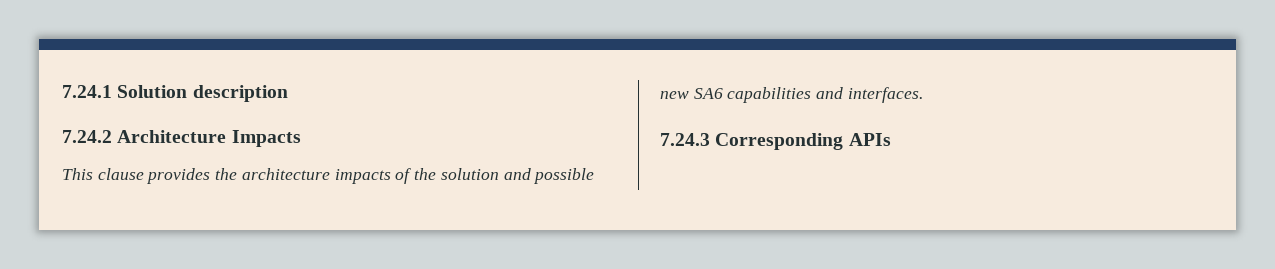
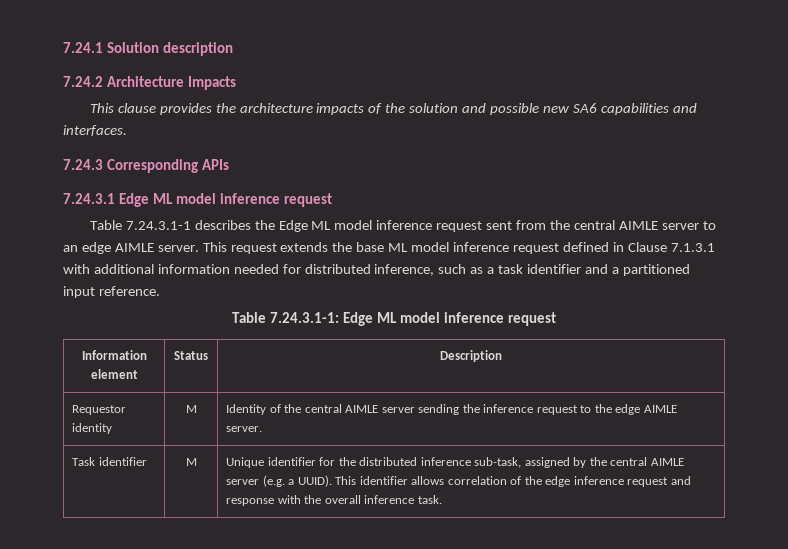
(891, 139) none -> [63,193,332,207] [89,220,716,232] [63,242,715,254] [63,264,690,276] [63,286,160,298] [232,312,556,326] [81,350,147,360] [90,369,138,379] [174,351,208,360] [440,350,502,362] [72,405,127,415] [72,423,113,434] [185,405,197,413] [226,404,677,415] [226,426,263,432] [72,457,147,466] [185,458,197,466] [226,457,684,468] [226,475,691,487] [226,495,442,506] // 7.24.3.1 Edge ML model inference request // Table 7.24.3.1-1 describes the Edge ML model inference request sent from the central AIMLE server to an edge AIMLE server. This request extends the base ML model inference request defined in Clause 7.1.3.1 with additional information needed for distributed inference, such as a task identifier and a partitioned input reference. // Table 7.24.3.1-1: Edge ML model inference request // Information element | Status | Description // Requestor identity | M | Identity of the central AIMLE server sending the inference request to the edge AIMLE server. // Task identifier | M | Unique identifier for the distributed inference sub-task, assigned by the central AIMLE server (e.g. a UUID). This identifier allows correlation of the edge inference request and response with the overall inference task.

